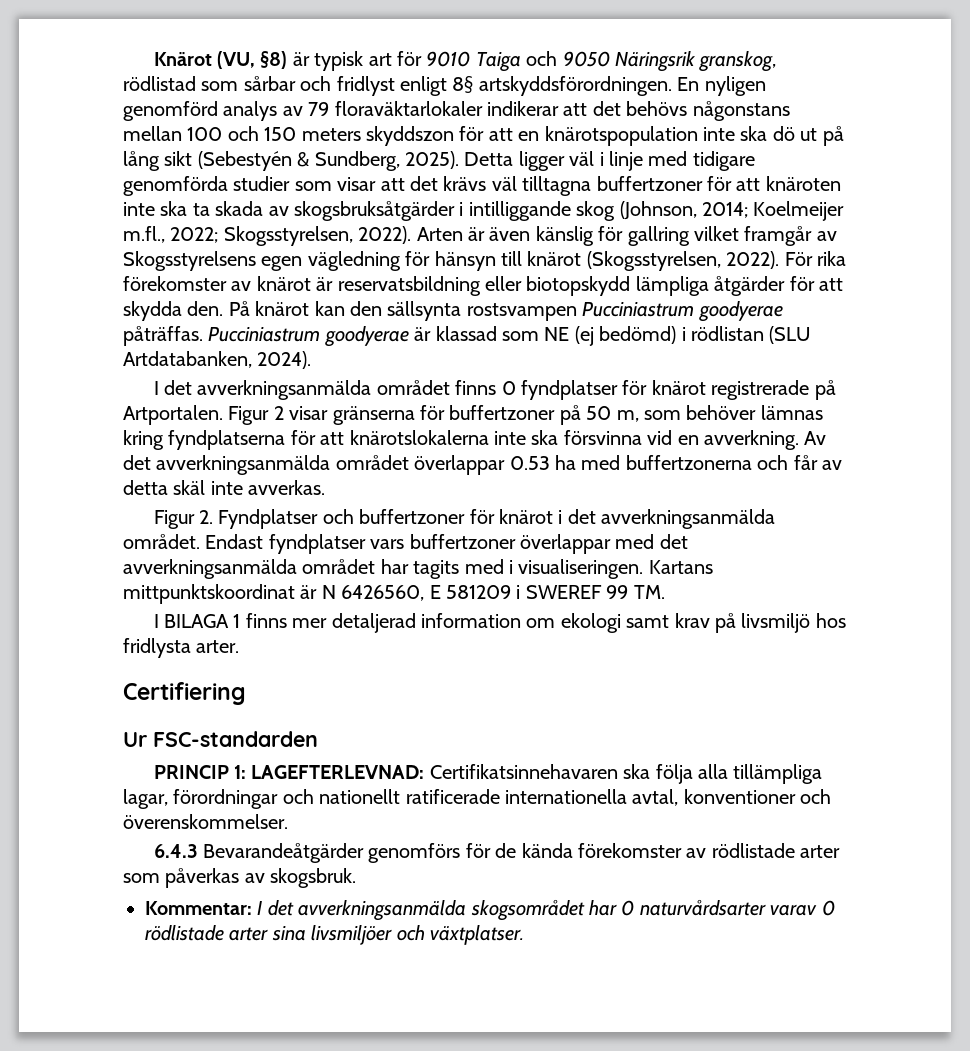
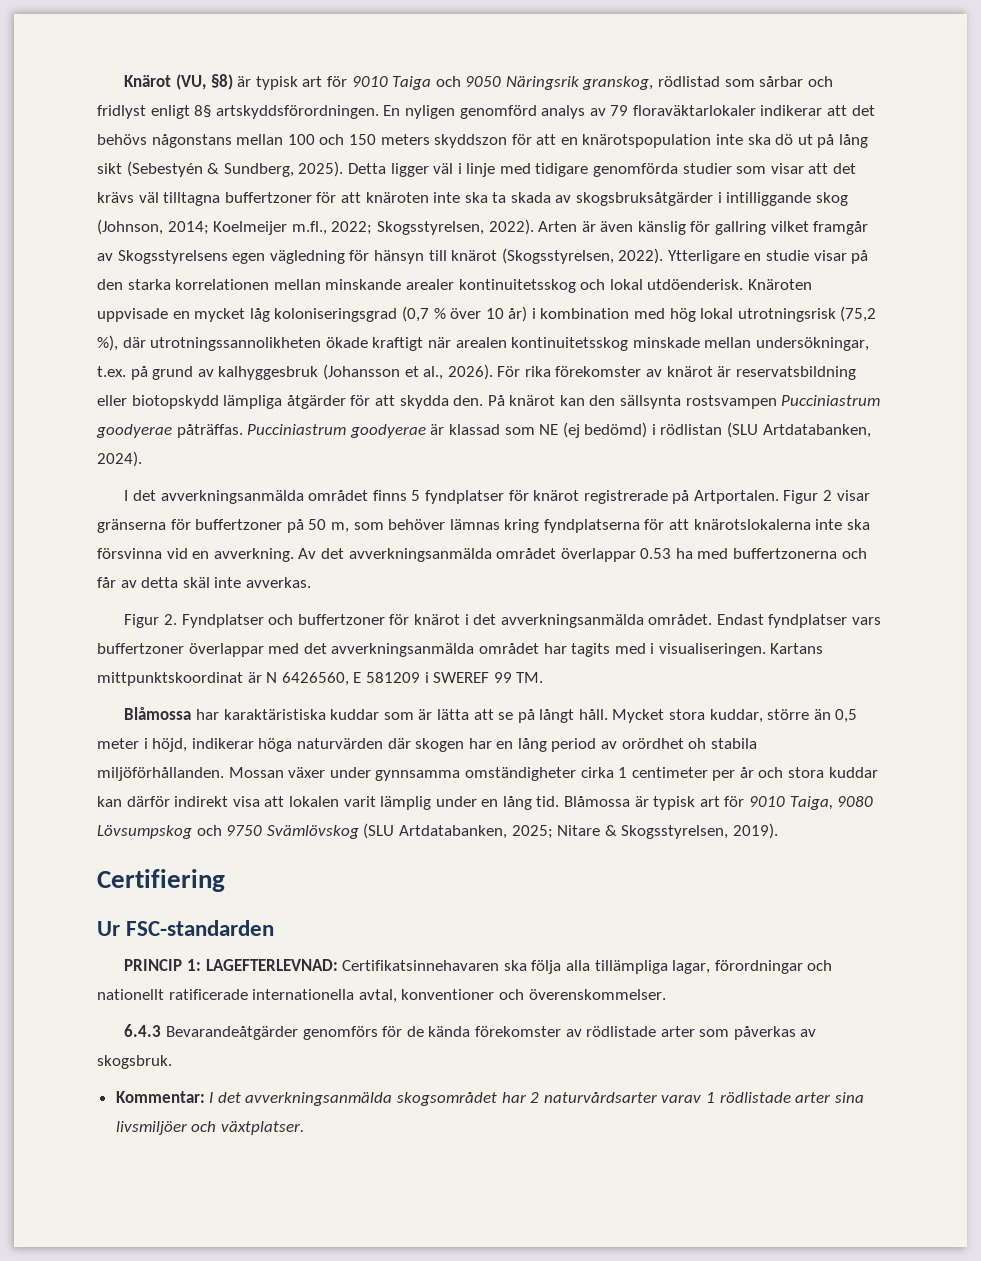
(780, 260) none -> [667,250,869,264] [97,279,812,293] [97,306,877,322] [97,335,869,351] [97,364,493,380] Ytterligare en studie visar på den starka korrelationen mellan minskande arealer kontinuitetsskog och lokal utdöenderisk. Knäroten uppvisade en mycket låg koloniseringsgrad (0,7 % över 10 år) i kombination med hög lokal utrotningsrisk (75,2 %), där utrotningssannolikheten ökade kraftigt när arealen kontinuitetsskog minskade mellan undersökningar, t.ex. på grund av kalhyggesbruk (Johansson et al., 2026).
[501,381,516,395] 0 -> [411,490,421,501] 5
[153,613,846,633] [123,638,240,658] I BILAGA 1 finns mer detaljerad information om ekologi samt krav på livsmiljö hos fridlysta arter. -> [124,707,858,723] [97,738,757,752] [97,767,878,781] [97,796,874,810] [97,823,778,839] Blåmossa har karaktäristiska kuddar som är lätta att se på långt håll. Mycket stora kuddar, större än 0,5 meter i höjd, indikerar höga naturvärden där skogen har en lång period av orördhet oh stabila miljöförhållanden. Mossan växer under gynnsamma omständigheter cirka 1 centimeter per år och stora kuddar kan därför indirekt visa att lokalen varit lämplig under en lång tid. Blåmossa är typisk art för 9010 Taiga, 9080 Lövsumpskog och 9750 Svämlövskog (SLU Artdatabanken, 2025; Nitare & Skogsstyrelsen, 2019).
[621,900,635,916] 0 -> [530,1092,540,1103] 2
[821,900,835,916] 0 -> [706,1092,716,1103] 1

